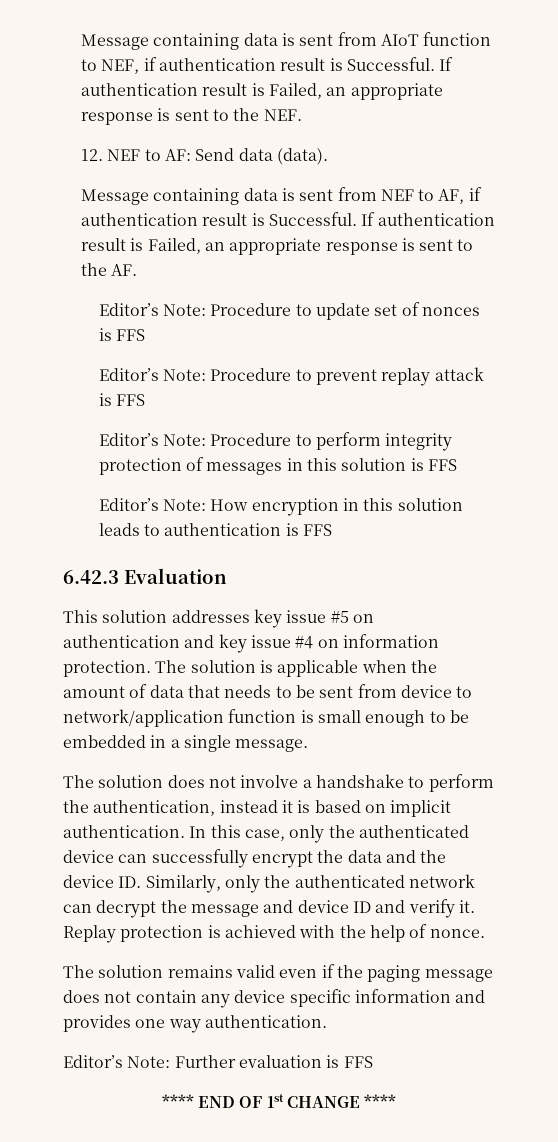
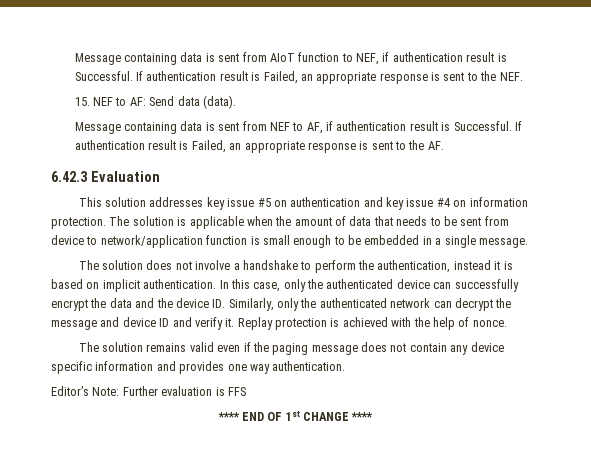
[80,149,103,161] 12. -> [74,97,90,106] 15.
[98,302,481,320] [98,328,146,341] [98,367,484,386] [98,393,146,406] [98,432,453,451] [98,457,458,475] [98,498,463,516] [98,523,333,536] // Editor’s Note: Procedure to update set of nonces is FFS // Editor’s Note: Procedure to prevent replay attack is FFS // Editor’s Note: Procedure to perform integrity protection of messages in this solution is FFS // Editor’s Note: How encryption in this solution leads to authentication is FFS -> (444, 145) none

